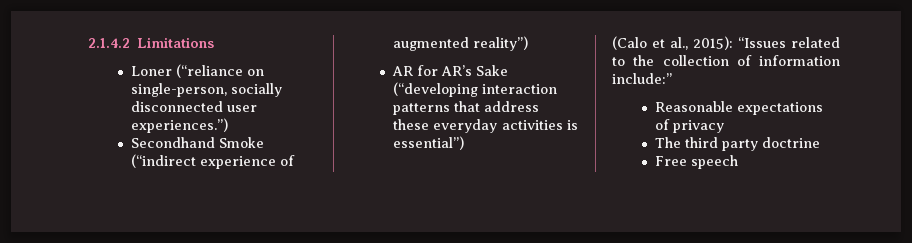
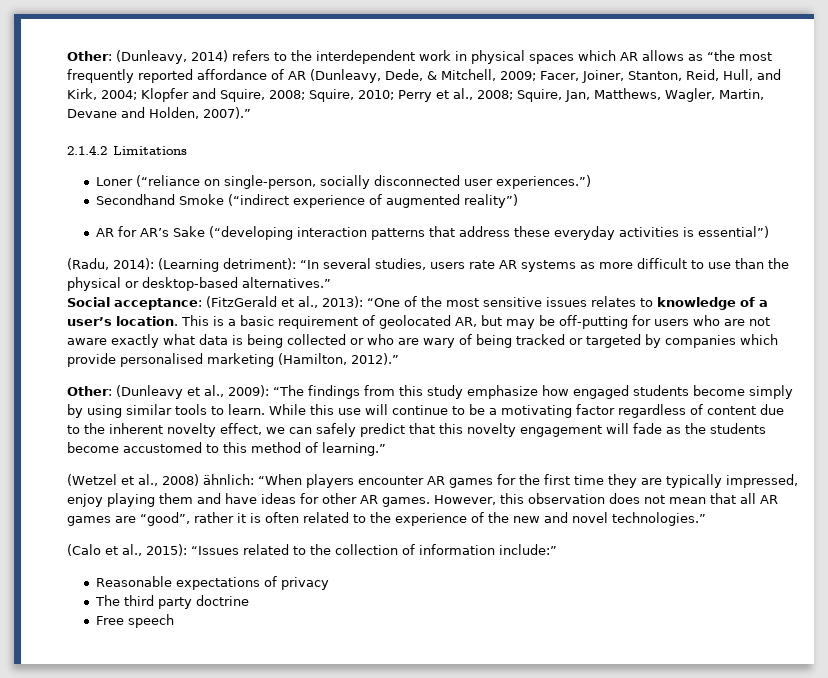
(88, 43) none -> [67,50,772,64] [67,69,781,83] [67,88,764,102] [67,107,251,119] Other: (Dunleavy, 2014) refers to the interdependent work in physical spaces which AR allows as “the most frequently reported affordance of AR (Dunleavy, Dede, & Mitchell, 2009; Facer, Joiner, Stanton, Reid, Hull, and Kirk, 2004; Klopfer and Squire, 2008; Squire, 2010; Perry et al., 2008; Squire, Jan, Matthews, Wagler, Martin, Devane and Holden, 2007).” //
(465, 143) none -> [67,258,789,272] [67,277,331,291] [67,296,768,310] [67,315,770,329] [67,334,778,348] [67,353,399,367] [67,385,793,399] [67,404,784,418] [67,423,766,437] [67,442,386,456] [67,474,798,488] [67,493,778,507] [67,512,706,526] // (Radu, 2014): (Learning detriment): “In several studies, users rate AR systems as more difficult to use than the physical or desktop-based alternatives.” // Social acceptance: (FitzGerald et al., 2013): “One of the most sensitive issues relates to knowledge of a user’s location. This is a basic requirement of geolocated AR, but may be off-putting for users who are not aware exactly what data is being collected or who are wary of being tracked or targeted by companies which provide personalised marketing (Hamilton, 2012).” // Other: (Dunleavy et al., 2009): “The findings from this study emphasize how engaged students become simply by using similar tools to learn. While this use will continue to be a motivating factor regardless of content due to the inherent novelty effect, we can safely predict that this novelty engagement will fade as the students become accustomed to this method of learning.” // (Wetzel et al., 2008) ähnlich: “When players encounter AR games for the first time they are typically impressed, enjoy playing them and have ideas for other AR games. However, this observation does not mean that all AR games are “good”, rather it is often related to the experience of the new and novel technologies.”

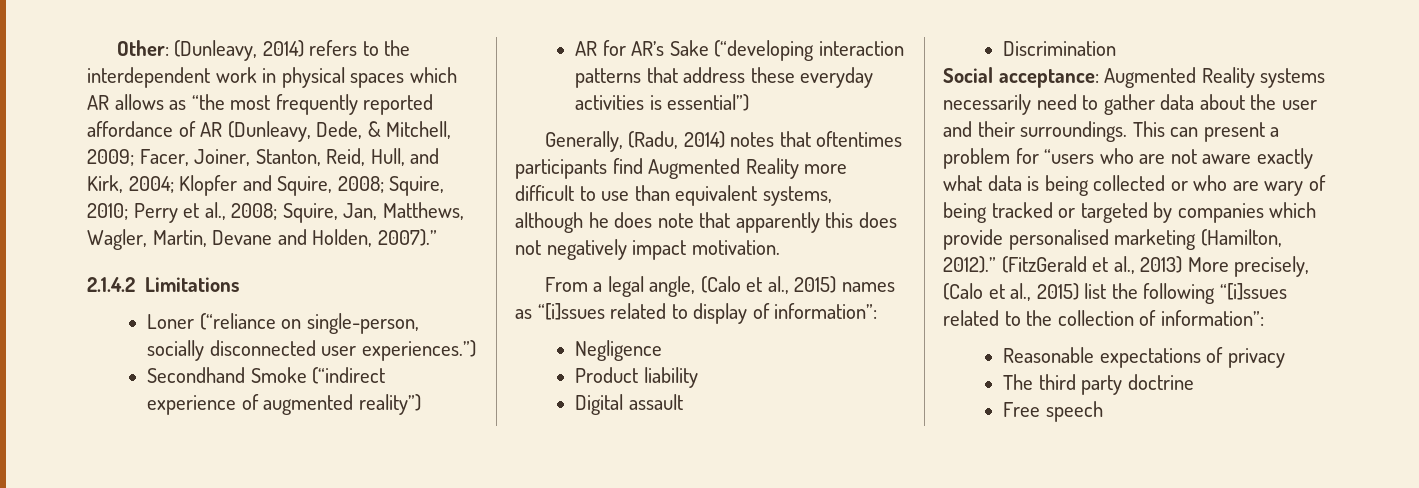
[67,258,595,272] (Radu, 2014): (Learning detriment): “In several studies, users rate AR systems as -> [544,131,903,152] [515,158,799,179] Generally, (Radu, 2014) notes that oftentimes participants find Augmented Reality
[768,258,789,269] [67,277,331,291] [67,296,768,310] [67,315,689,329] the physical or desktop-based alternatives.” // Social acceptance: (FitzGerald et al., 2013): “One of the most sensitive issues relates to knowledge of a user’s location. This is a basic requirement of geolocated AR, but may be off-putting for users -> [675,185,832,206] [515,212,897,233] [515,239,780,260] [544,276,895,297] [515,303,878,324] [575,340,663,361] [575,367,698,388] [575,394,683,415] [1003,41,1117,56] [943,67,1326,88] [943,94,1317,115] [943,121,1280,142] [943,148,1095,169] equivalent systems, although he does note that apparently this does not negatively impact motivation. // From a legal angle, (Calo et al., 2015) names as “[i]ssues related to display of information”: // Negligence // Product liability // Digital assault // Discrimination // Social acceptance: Augmented Reality systems necessarily need to gather data about the user and their surroundings. This can present a problem for “users
[67,385,793,399] [67,404,784,418] [67,423,766,437] [67,442,386,456] [67,474,798,488] [67,493,778,507] [67,512,706,526] [67,544,239,556] // Other: (Dunleavy et al., 2009): “The findings from this study emphasize how engaged students become simply by using similar tools to learn. While this use will continue to be a motivating factor regardless of content due to the inherent novelty effect, we can safely predict that this novelty engagement will fade as the students become accustomed to this method of learning.” // (Wetzel et al., 2008) ähnlich: “When players encounter AR games for the first time they are typically impressed, enjoy playing them and have ideas for other AR games. However, this observation does not mean that all AR games are “good”, rather it is often related to the experience of the new and novel technologies.” // (Calo et al., 2015): “Issues -> [1001,256,1310,277] [943,283,1287,304] (FitzGerald et al., 2013) More precisely, (Calo et al., 2015) list the following “[i]ssues
[419,544,557,555] information include:” -> [1160,310,1264,326] information”:

